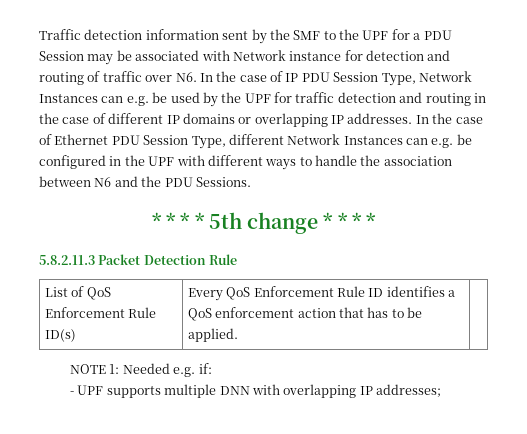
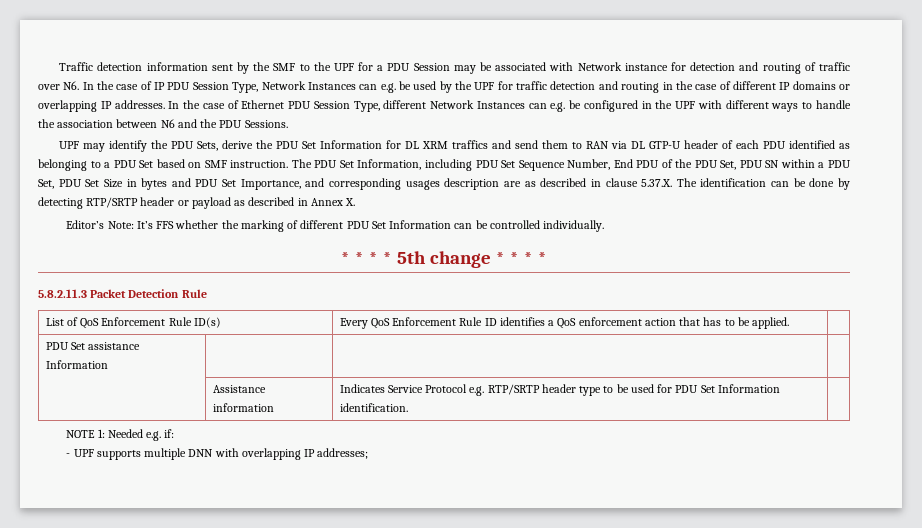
(251, 182) none -> [59,140,850,152] [38,159,852,171] [38,178,850,190] [38,197,356,209] [66,220,604,232] // UPF may identify the PDU Sets, derive the PDU Set Information for DL XRM traffics and send them to RAN via DL GTP-U header of each PDU identified as belonging to a PDU Set based on SMF instruction. The PDU Set Information, including PDU Set Sequence Number, End PDU of the PDU Set, PDU SN within a PDU Set, PDU Set Size in bytes and PDU Set Importance, and corresponding usages description are as described in clause 5.37.X. The identification can be done by detecting RTP/SRTP header or payload as described in Annex X. // Editor’s Note: It’s FFS whether the marking of different PDU Set Information can be controlled individually.
(238, 335) none -> [45,342,141,350] [45,360,108,369] [212,385,266,393] [212,403,274,412] [339,384,780,396] [339,403,408,412] // PDU Set assistance Information | | | // | Assistance information | Indicates Service Protocol e.g. RTP/SRTP header type to be used for PDU Set Information identification. |

